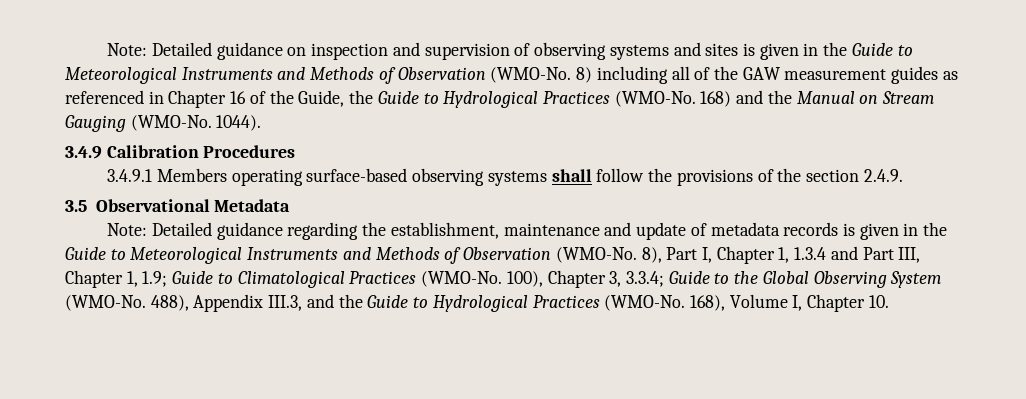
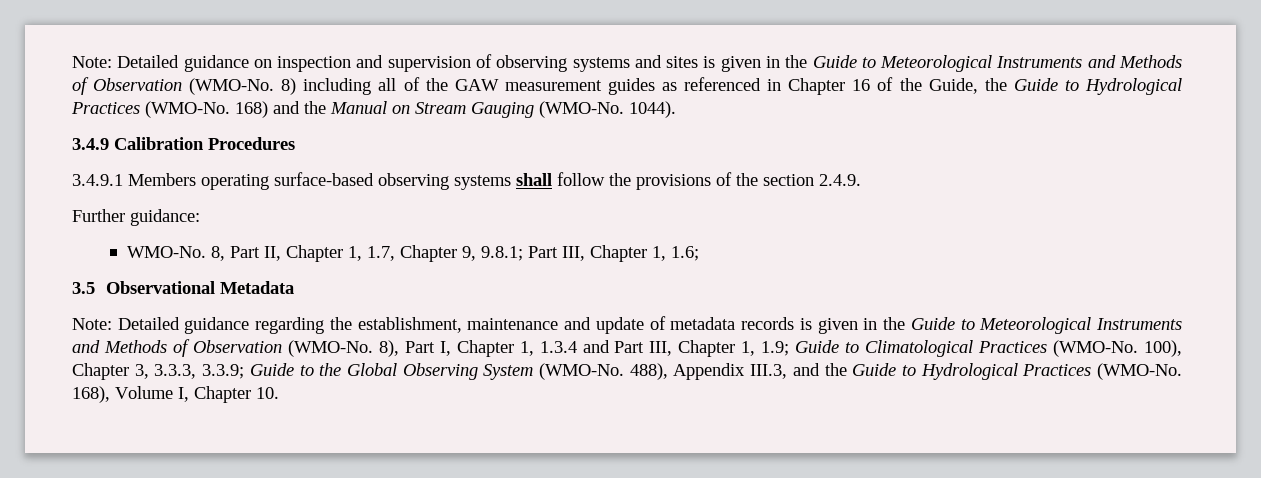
(903, 175) none -> [72,209,200,226] [126,245,699,262] // Further guidance: // WMO-No. 8, Part II, Chapter 1, 1.7, Chapter 9, 9.8.1; Part III, Chapter 1, 1.6;
[625,271,664,287] 3.3.4; -> [154,364,245,379] 3.3.3, 3.3.9;

